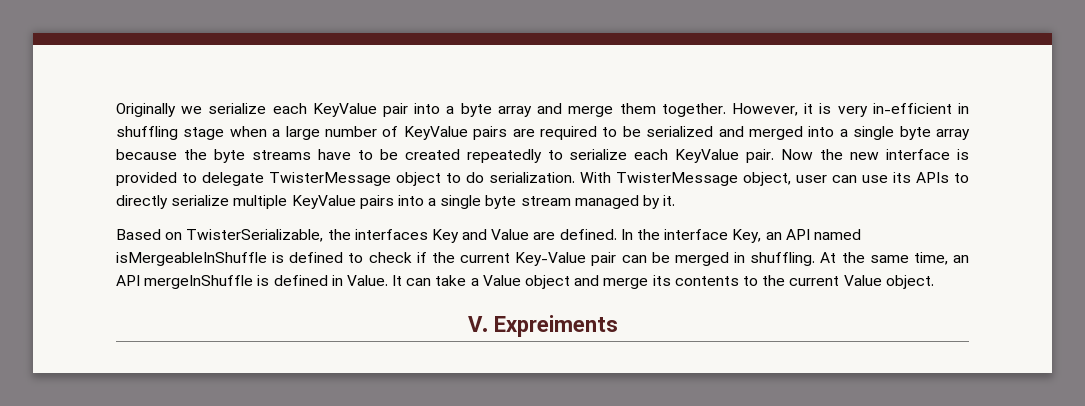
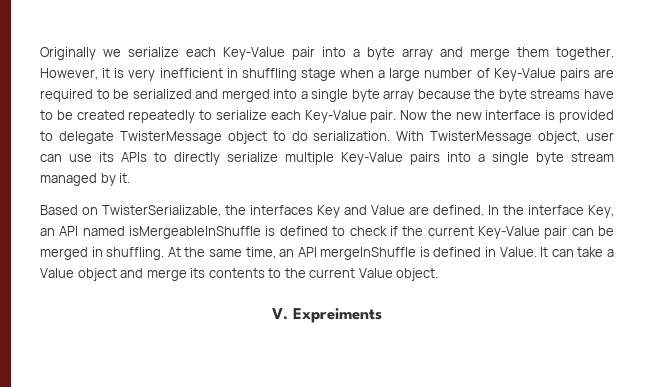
[312,103,377,117] KeyValue -> [223,47,285,60] Key-Value
[872,103,952,114] in-efficient -> [159,68,223,78] inefficient
[403,126,468,140] KeyValue -> [493,68,556,81] Key-Value
[675,149,740,163] KeyValue -> [304,110,367,123] Key-Value
[291,195,356,209] KeyValue -> [341,152,403,165] Key-Value

